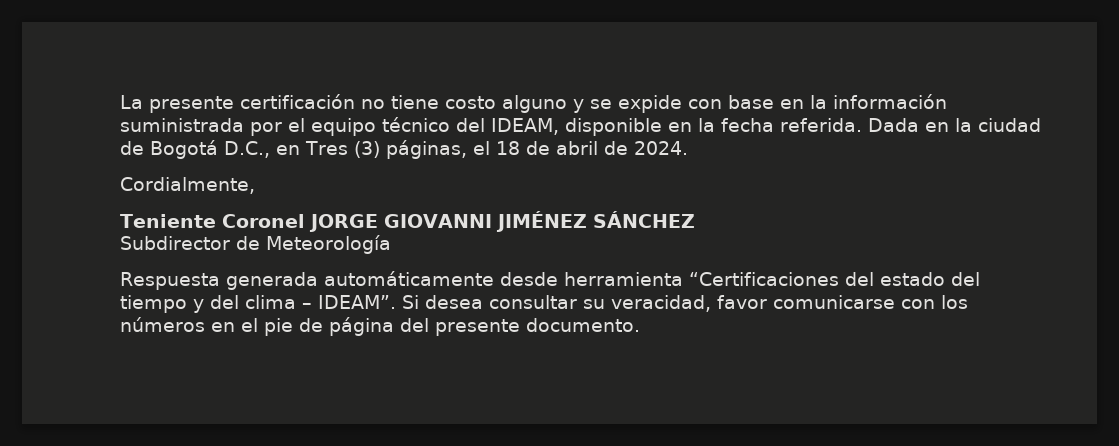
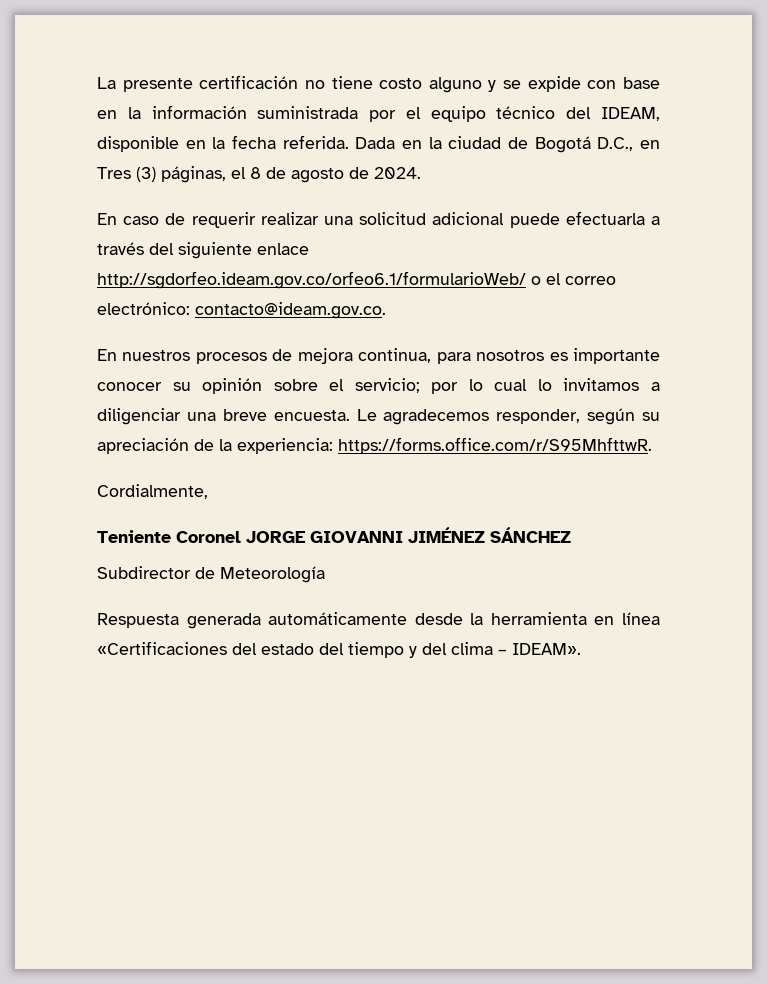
[495,141,598,155] 18 de abril -> [250,167,344,183] 8 de agosto
(688, 148) none -> [97,211,660,228] [97,242,309,259] [97,271,616,289] [97,302,386,319] [97,348,660,364] [97,378,660,394] [97,408,660,425] [97,437,652,454] // En caso de requerir realizar una solicitud adicional puede efectuarla a través del siguiente enlace http://sgdorfeo.ideam.gov.co/orfeo6.1/formularioWeb/ o el correo electrónico: contacto@ideam.gov.co. // En nuestros procesos de mejora continua, para nosotros es importante conocer su opinión sobre el servicio; por lo cual lo invitamos a diligenciar una breve encuesta. Le agradecemos responder, según su apreciación de la experiencia: https://forms.office.com/r/S95MhfttwR.
[563,272,839,286] herramienta “Certificaciones -> [470,612,660,625] [97,641,227,655] la herramienta en línea «Certificaciones
[318,295,968,312] [120,317,640,336] IDEAM”. Si desea consultar su veracidad, favor comunicarse con los números en el pie de página del presente documento. -> [512,643,581,655] IDEAM».

